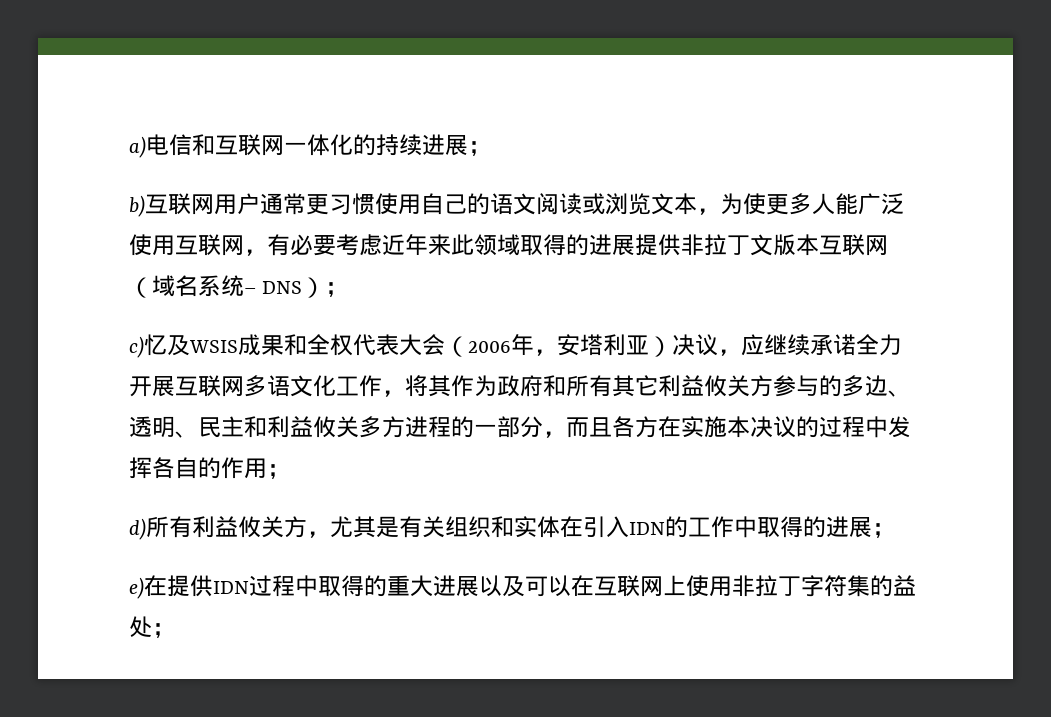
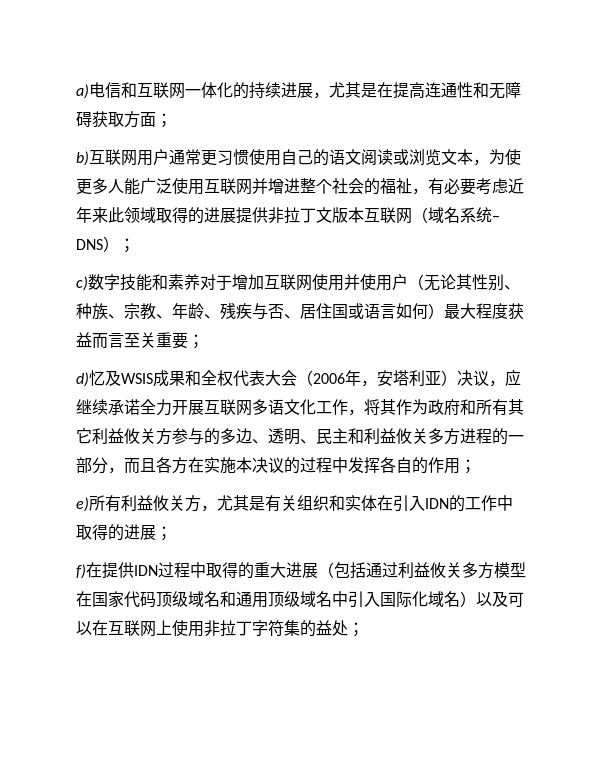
(468, 145) none -> [313,82,521,99] [76,111,156,128] ，尤其是在提高连通性和无障碍获取方面
(244, 245) none -> [252,178,412,195] 并增进整个社会的福祉
(144, 347) none -> [88,274,520,291] [76,303,524,320] [76,332,204,349] [76,372,89,387] 数字技能和素养对于增加互联网使用并使用户（无论其性别、种族、宗教、年龄、残疾与否、居住国或语言如何）最大程度获益而言至关重要； // d)
[129,518,146,540] d) -> [76,497,89,512] e)
[129,577,144,599] e) -> [76,564,86,579] f)
(479, 586) none -> [318,562,526,579] [76,591,476,608] （包括通过利益攸关多方模型在国家代码顶级域名和通用顶级域名中引入国际化域名）

